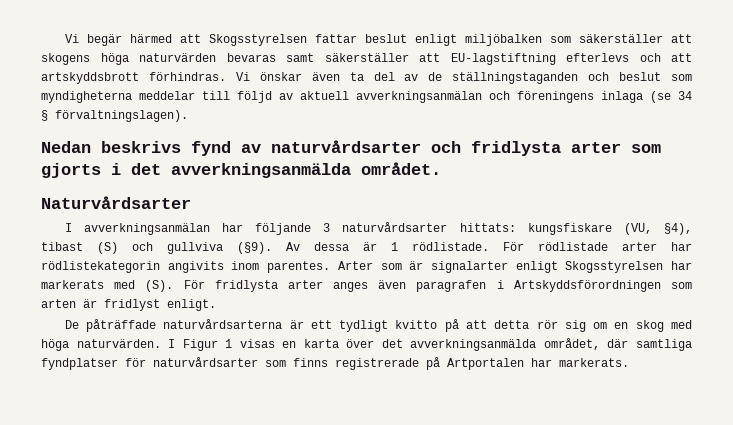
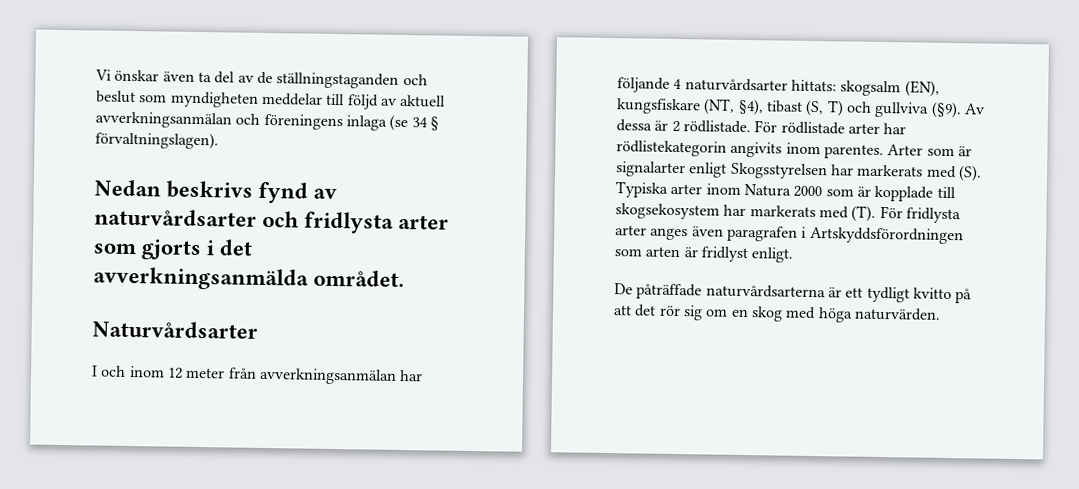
[64,34,692,46] [41,53,692,65] [41,72,250,84] Vi begär härmed att Skogsstyrelsen fattar beslut enligt miljöbalken som säkerställer att skogens höga naturvärden bevaras samt säkerställer att EU-lagstiftning efterlevs och att artskyddsbrott förhindras. Vi -> [95,69,112,81] Vi
[41,91,132,103] myndigheterna -> [169,91,259,108] myndigheten
(72, 227) none -> [101,365,257,379] och inom 12 meter från
[323,223,331,232] 3 -> [673,78,683,90] 4
[527,223,693,235] [41,242,118,254] kungsfiskare (VU, §4), tibast (S) -> [840,80,940,97] [616,98,844,117] skogsalm (EN), kungsfiskare (NT, §4), tibast (S, T)
[391,242,398,251] 1 -> [671,120,680,133] 2
(174, 286) none -> [615,181,956,202] [615,203,877,222] Typiska arter inom Natura 2000 som är kopplade till skogsekosystem har markerats med (T).
[494,320,530,329] detta -> [634,304,657,317] det
[168,338,693,351] [41,357,629,370] I Figur 1 visas en karta över det avverkningsanmälda området, där samtliga fyndplatser för naturvårdsarter som finns registrerade på Artportalen har markerats. -> (941, 314) none

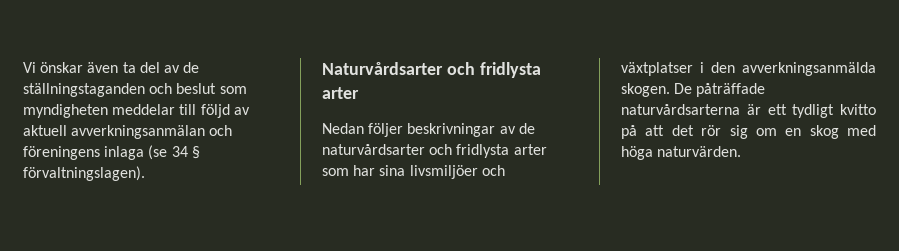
[94,179,338,204] Nedan beskrivs fynd av -> [322,62,541,78] [322,87,359,99] [322,123,535,137] Naturvårdsarter och fridlysta arter // Nedan följer beskrivningar av de
[141,239,254,261] [93,266,405,291] [92,320,258,339] [92,365,424,385] [617,77,940,97] [616,98,985,119] [616,119,907,135] [616,140,972,160] [616,161,982,182] [615,181,956,202] [615,203,961,224] [615,225,964,245] [614,246,794,263] gjorts i det avverkningsanmälda området. // Naturvårdsarter // I och inom 12 meter från avverkningsanmälan har följande 4 naturvårdsarter hittats: skogsalm (EN), kungsfiskare (NT, §4), tibast (S, T) och gullviva (§9). Av dessa är 2 rödlistade. För rödlistade arter har rödlistekategorin angivits inom parentes. Arter som är signalarter enligt Skogsstyrelsen har markerats med (S). Typiska arter inom Natura 2000 som är kopplade till skogsekosystem har markerats med (T). För fridlysta arter anges även paragrafen i Artskyddsförordningen som arten är fridlyst enligt. // -> [353,165,505,179] [621,62,876,76] [621,83,670,97] har sina livsmiljöer och växtplatser i den avverkningsanmälda skogen.

